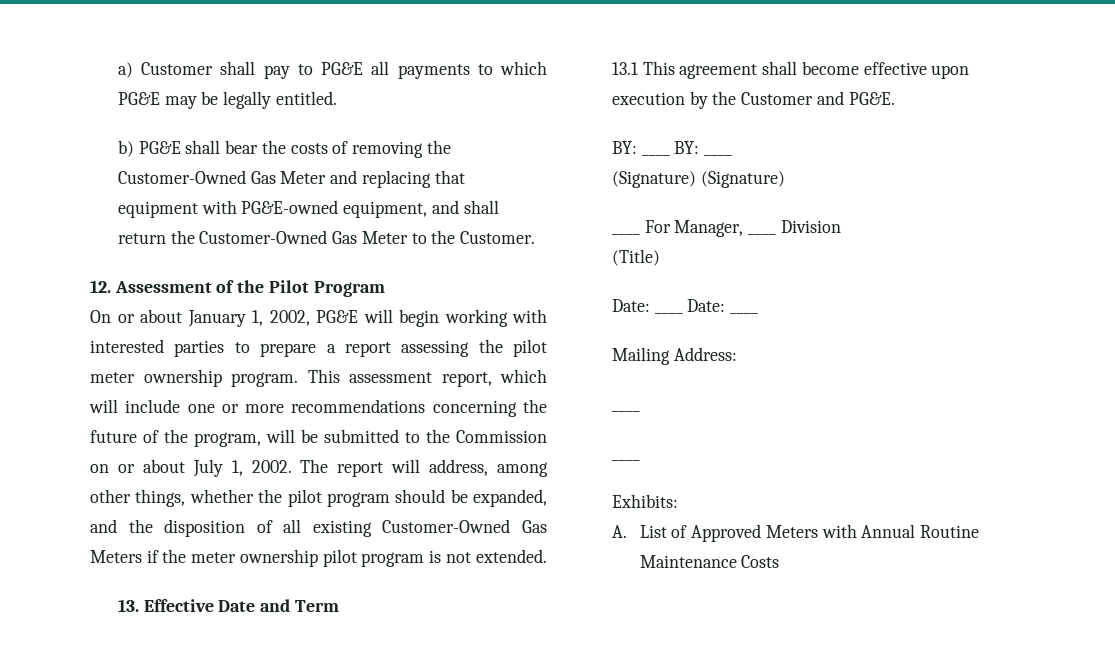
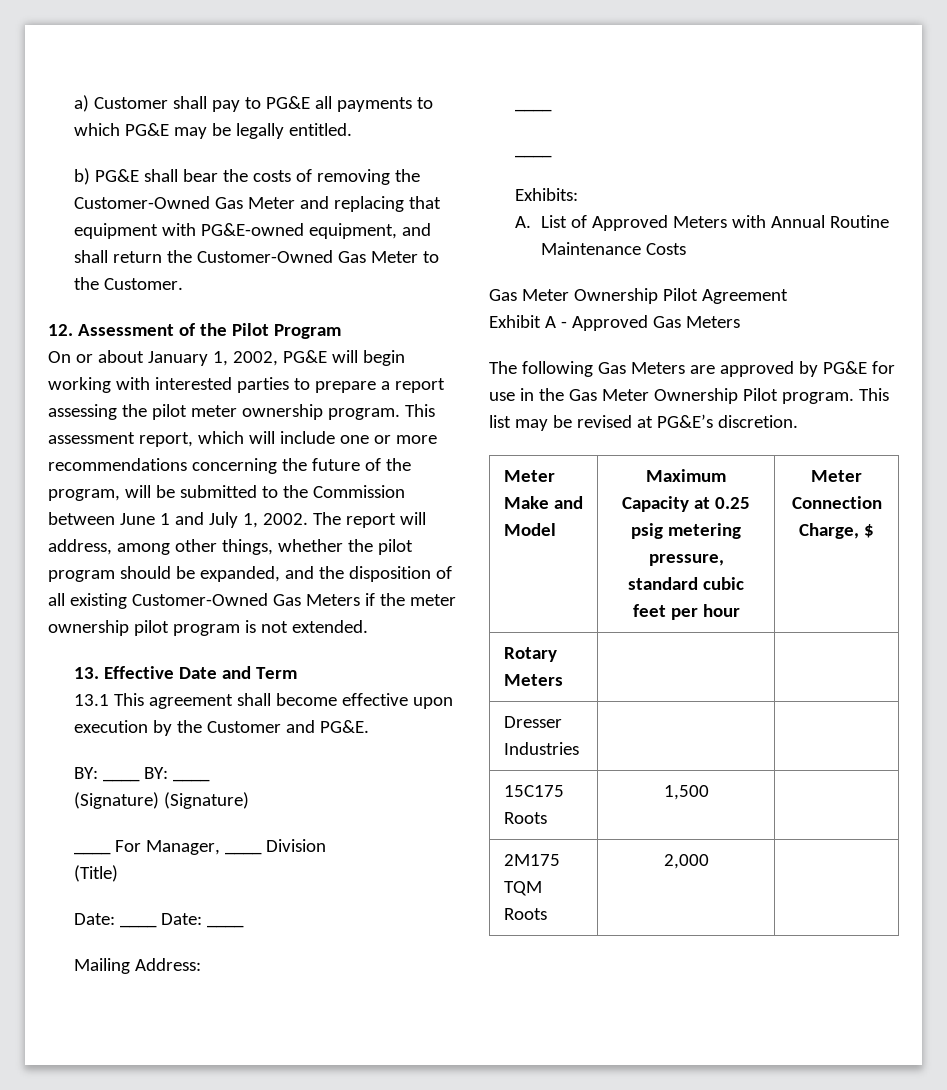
[90,459,185,473] on or about -> [48,512,204,525] between June 1 and
(780, 561) none -> [489,288,788,304] [489,315,740,331] [489,361,895,377] [489,388,889,404] [489,414,798,431] [503,470,555,482] [503,496,583,509] [503,523,556,536] [646,469,726,482] [622,496,750,512] [631,523,741,539] [648,554,724,566] [628,577,744,590] [632,604,740,620] [811,470,862,482] [791,496,882,509] [799,523,874,539] [503,647,557,662] [503,674,563,686] [503,716,562,728] [503,742,579,755] [503,785,564,797] [503,812,547,824] [663,785,709,800] [503,854,560,866] [503,881,542,896] [503,908,547,920] [663,854,709,869] // Gas Meter Ownership Pilot Agreement // Exhibit A - Approved Gas Meters // The following Gas Meters are approved by PG&E for use in the Gas Meter Ownership Pilot program. This list may be revised at PG&E’s discretion. // Meter Make and Model | Maximum Capacity at 0.25 psig metering pressure, standard cubic feet per hour | Meter Connection Charge, $ // Rotary Meters | | // Dresser Industries | | // 15C175 Roots | 1,500 | // 2M175 TQM Roots | 2,000 |

